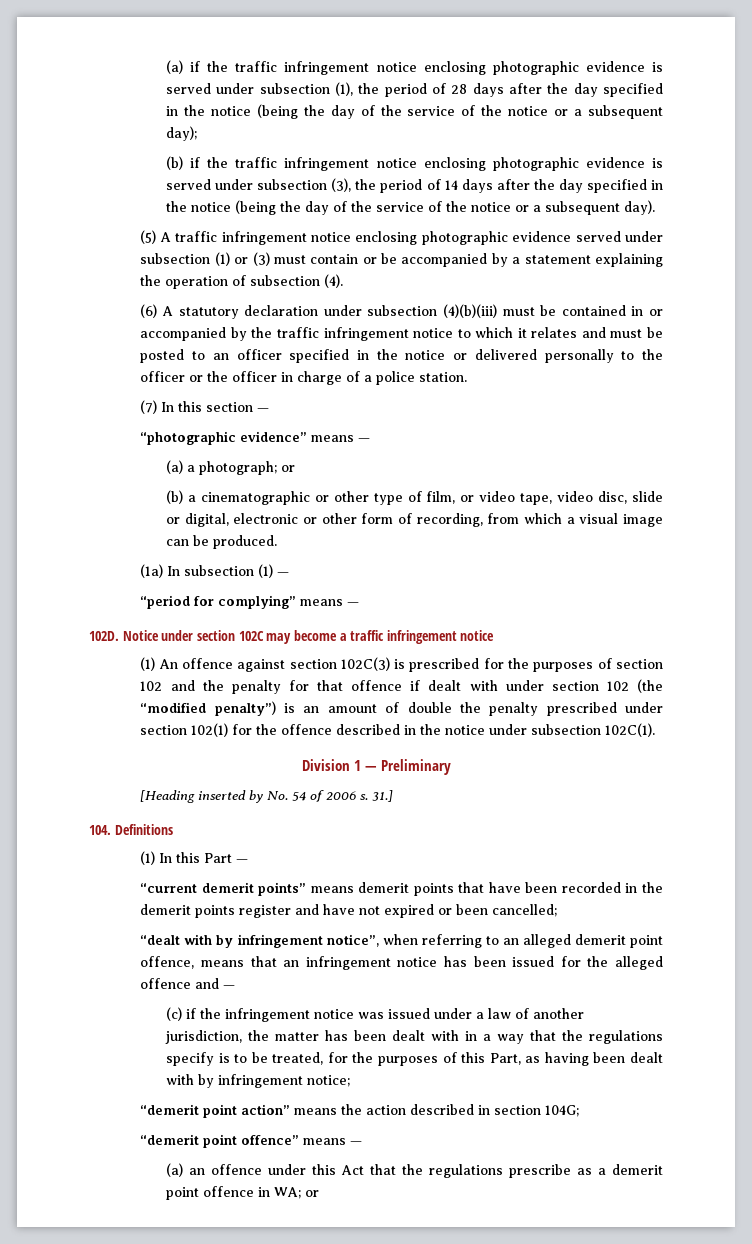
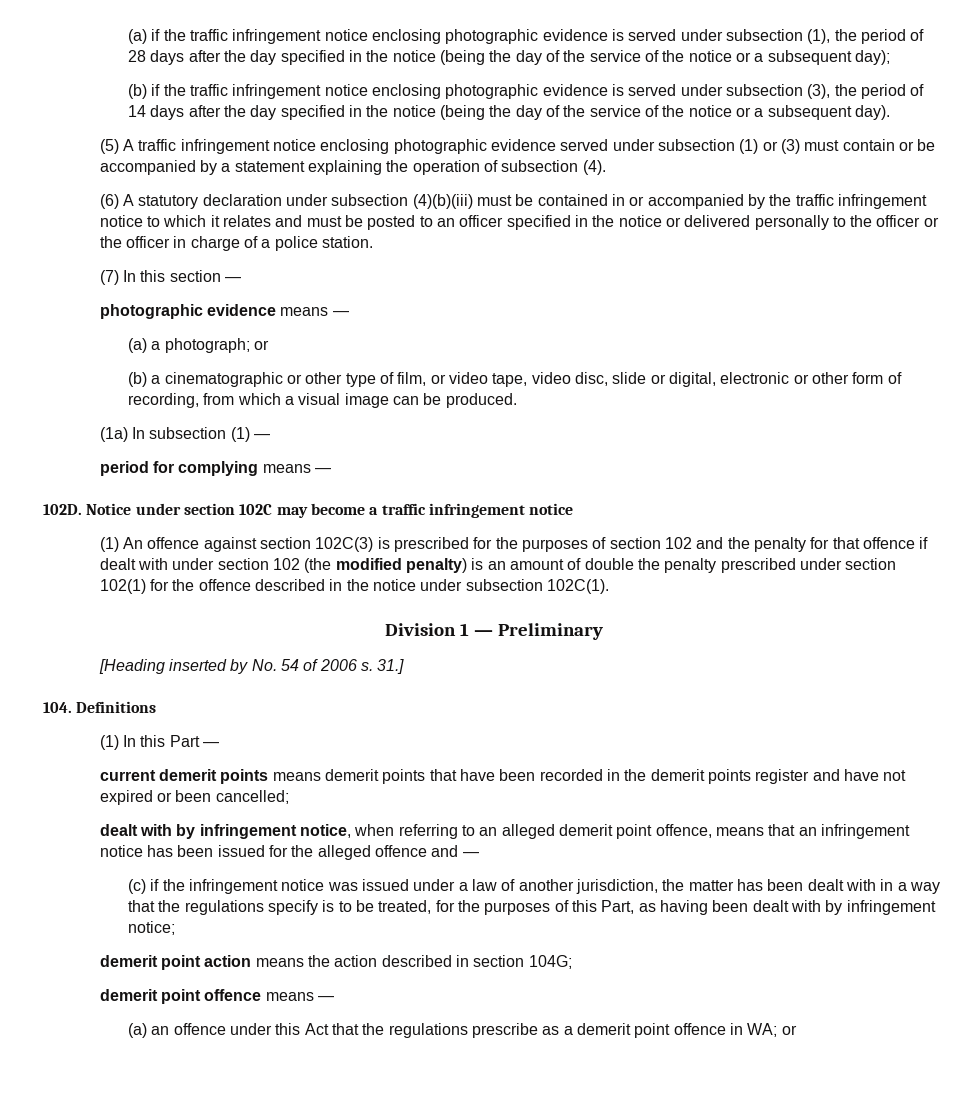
[140,431,308,445] “photographic evidence” -> [99,304,277,319] photographic evidence
[140,595,297,609] “period for complying” -> [99,461,259,476] period for complying
[140,701,276,716] “modified penalty”) -> [335,558,467,573] modified penalty)
[140,882,307,896] “current demerit points” -> [99,769,269,784] current demerit points
[140,934,379,948] “dealt with by infringement notice”, -> [99,824,352,839] dealt with by infringement notice,
[140,1104,291,1118] “demerit point action” -> [99,955,252,970] demerit point action
[140,1134,300,1148] “demerit point offence” -> [99,989,262,1004] demerit point offence

